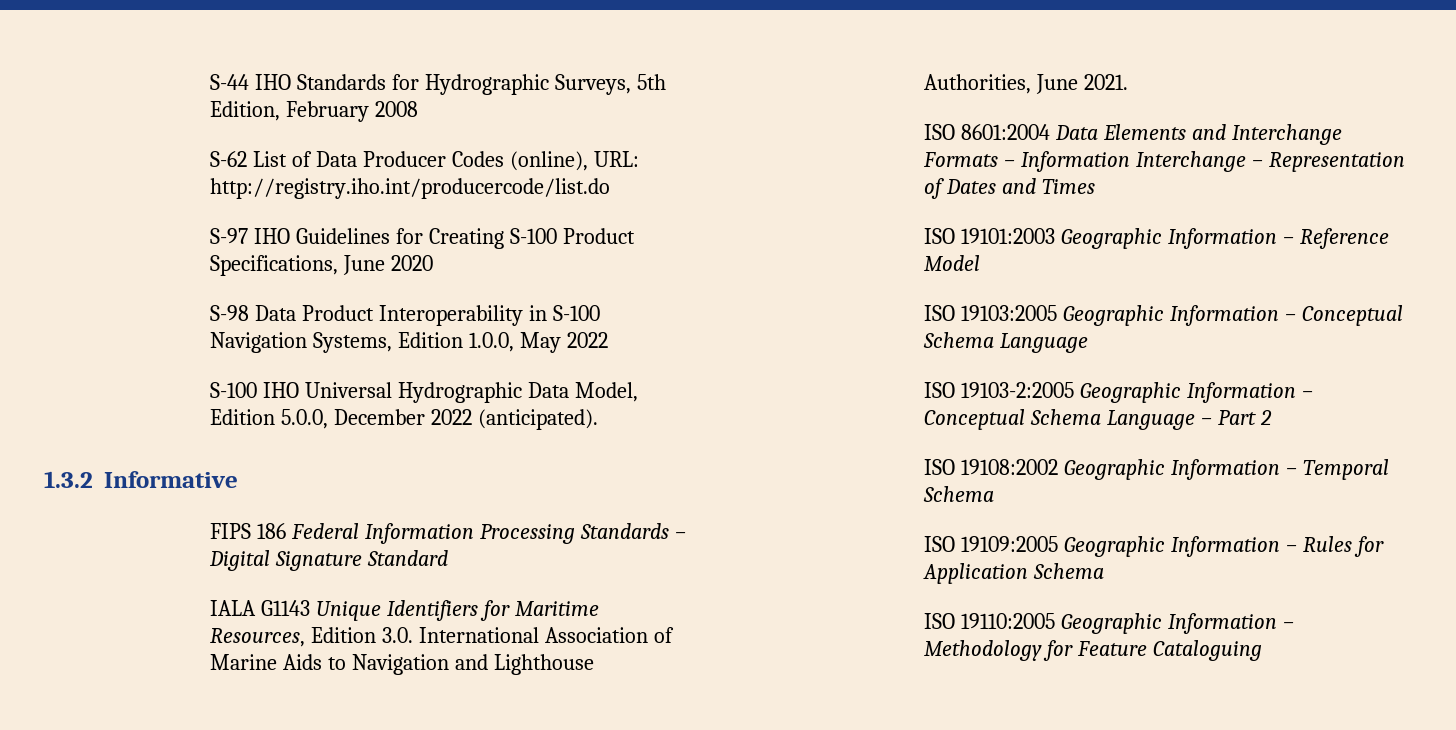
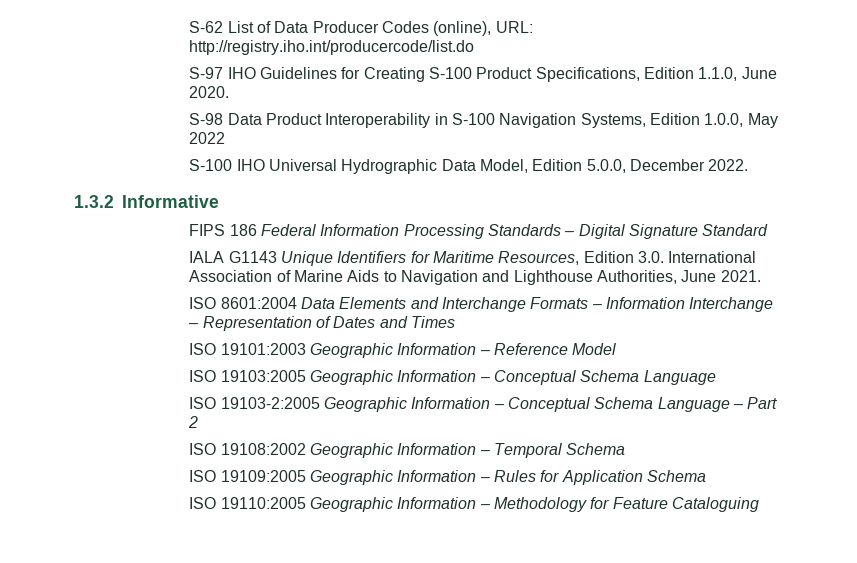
[210,74,667,95] [210,101,419,122] S-44 IHO Standards for Hydrographic Surveys, 5th Edition, February 2008 // -> (189, 27) none
[343,255,434,275] June 2020 -> [643,67,777,81] [189,86,230,98] Edition 1.1.0, June 2020.
[431,409,599,430] 2022 (anticipated). -> [708,159,749,171] 2022.

